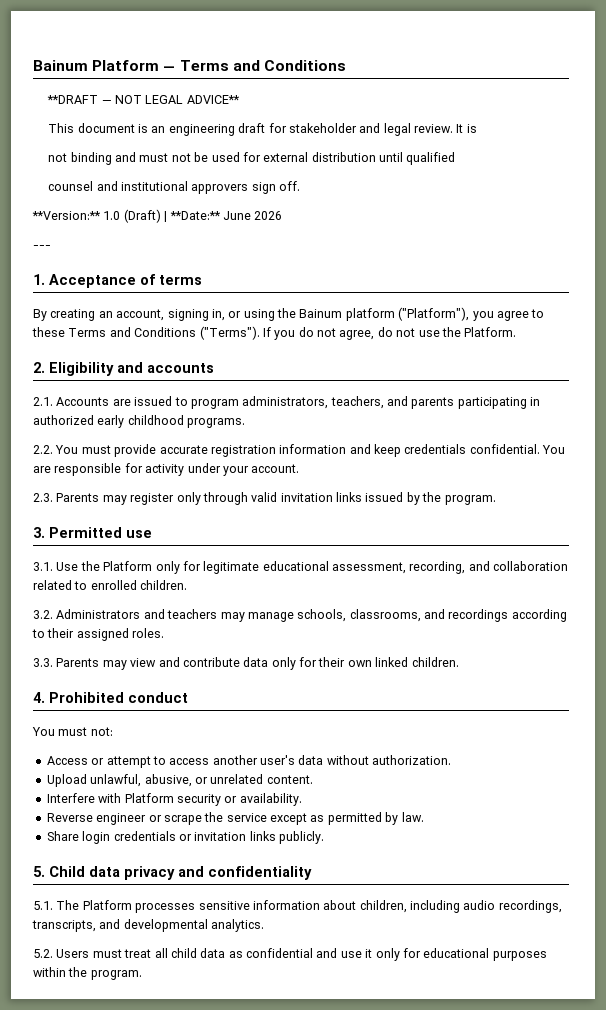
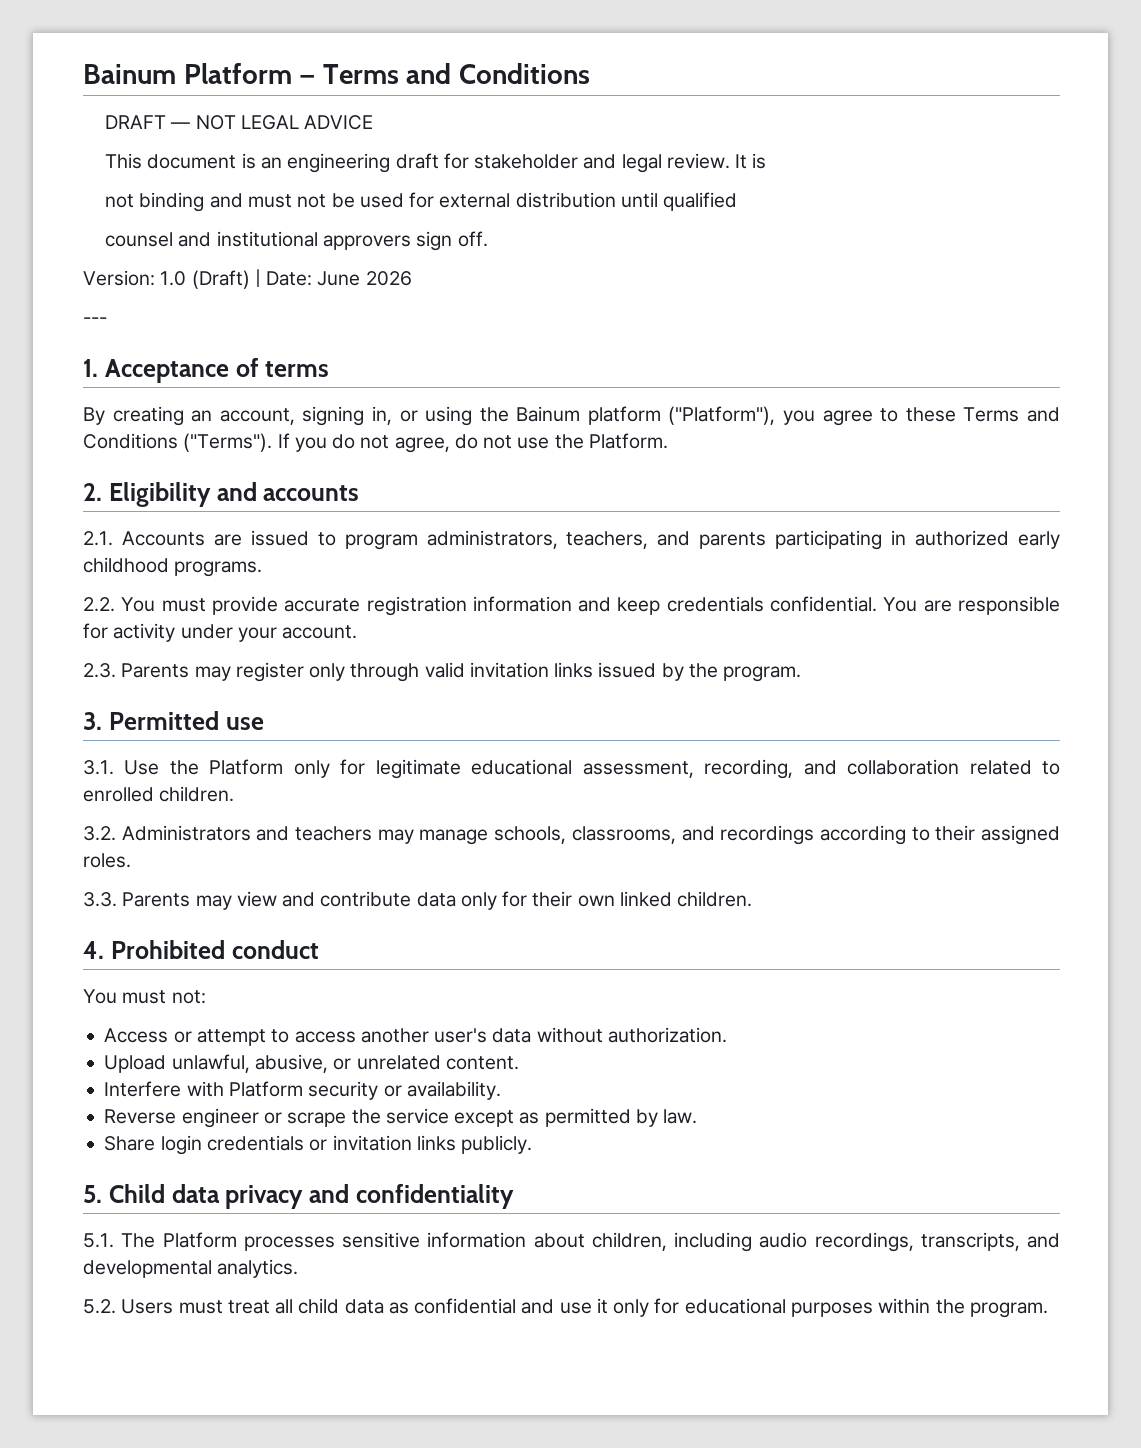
[47,95,99,104] **DRAFT -> [105,115,167,129] DRAFT
[186,95,240,104] ADVICE** -> [304,115,374,130] ADVICE
[32,211,101,220] **Version:** -> [83,270,155,286] Version:
[169,211,221,220] **Date:** -> [266,271,313,286] Date:

